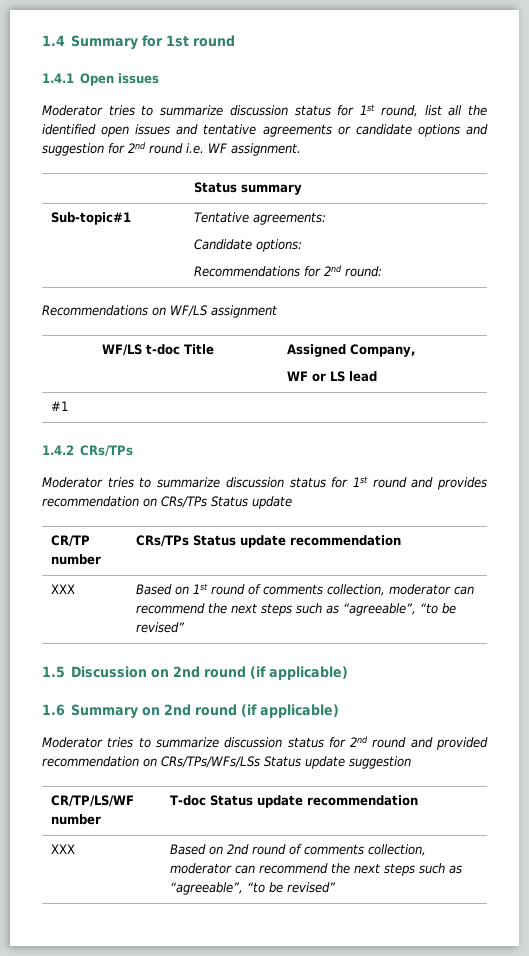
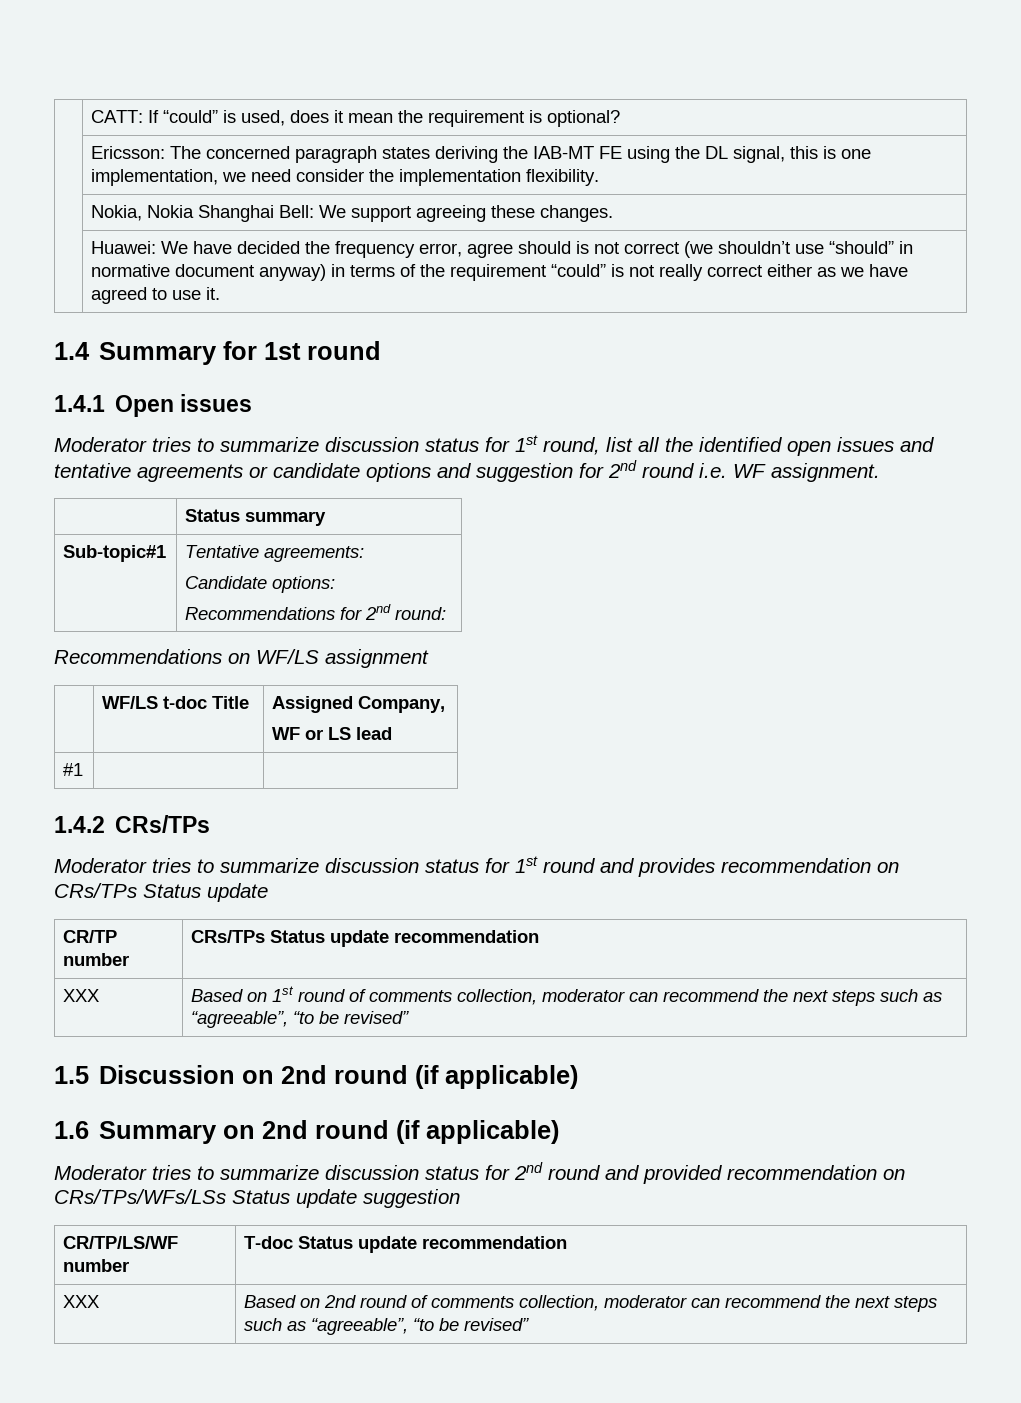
(42, 40) none -> [91,110,621,127] [91,146,872,163] [91,169,600,186] [91,205,614,222] [91,241,914,258] [91,264,909,281] [91,287,221,304] | CATT: If “could” is used, does it mean the requirement is optional? // | Ericsson: The concerned paragraph states deriving the IAB-MT FE using the DL signal, this is one implementation, we need consider the implementation flexibility. // | Nokia, Nokia Shanghai Bell: We support agreeing these changes. // | Huawei: We have decided the frequency error, agree should is not correct (we shouldn’t use “should” in normative document anyway) in terms of the requirement “could” is not really correct either as we have agreed to use it. //

